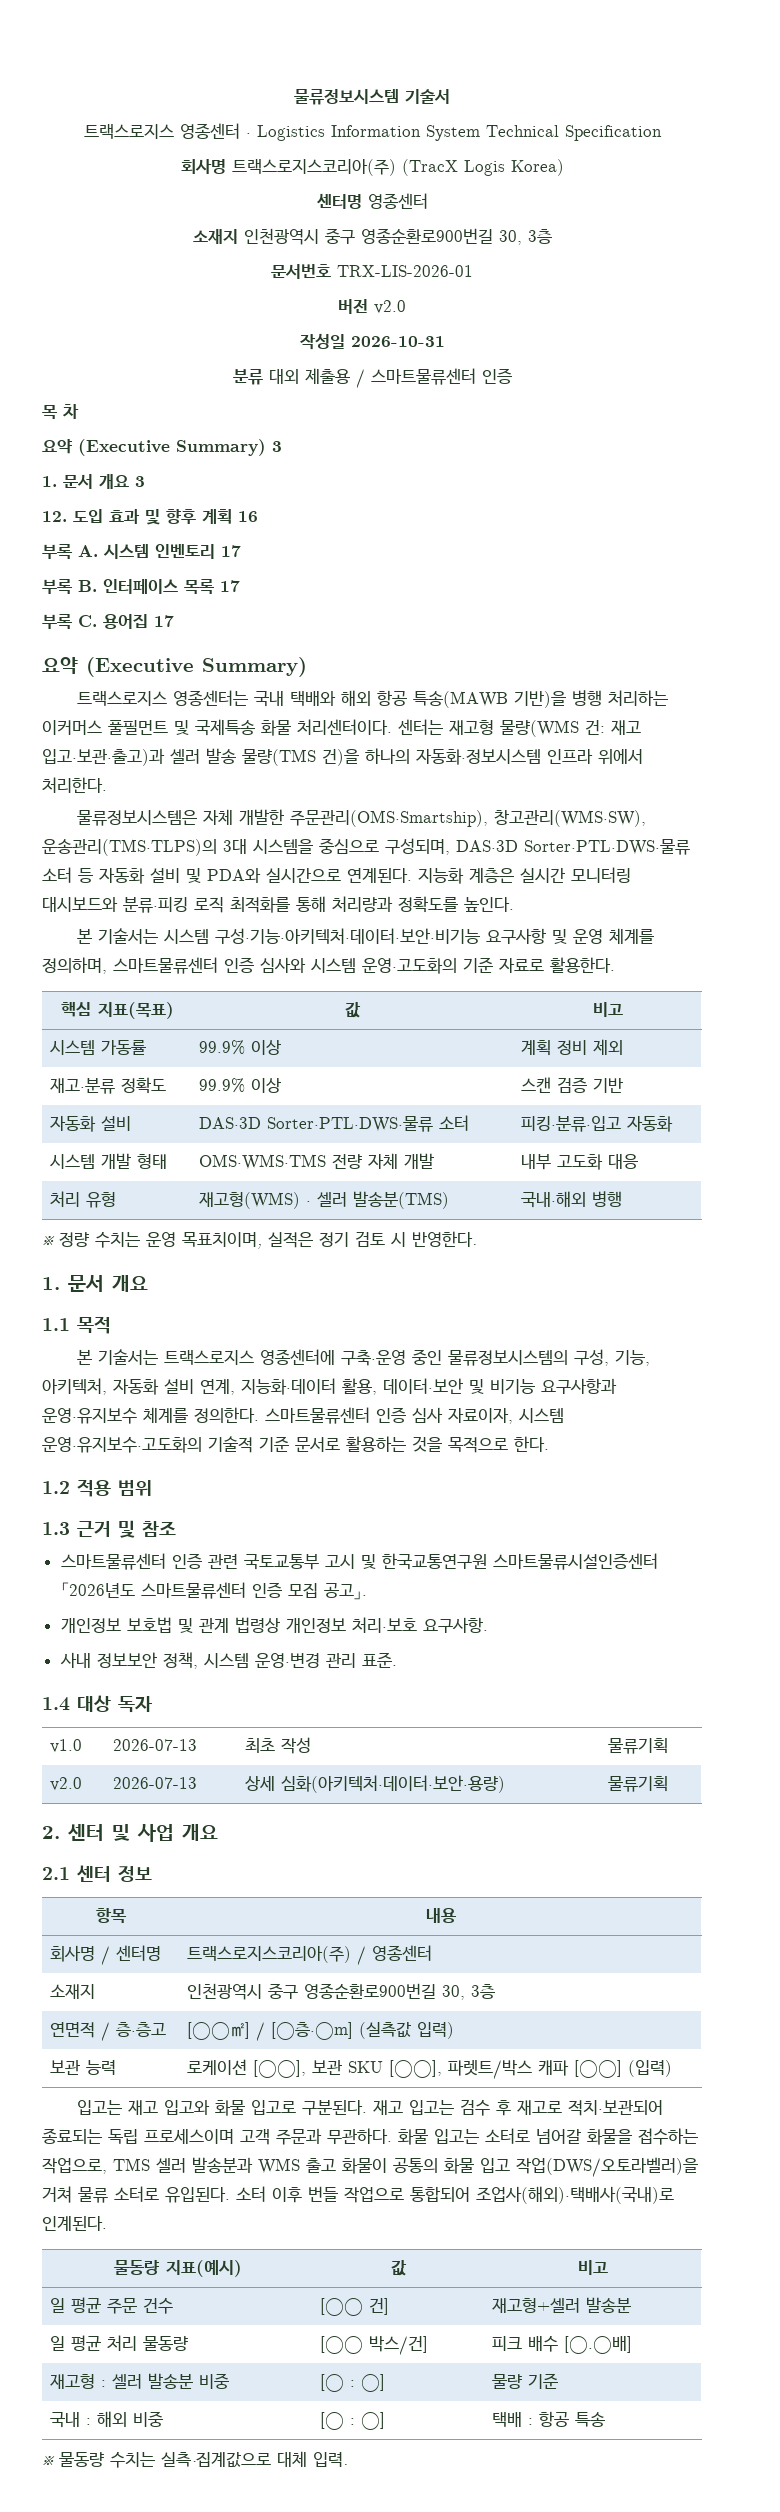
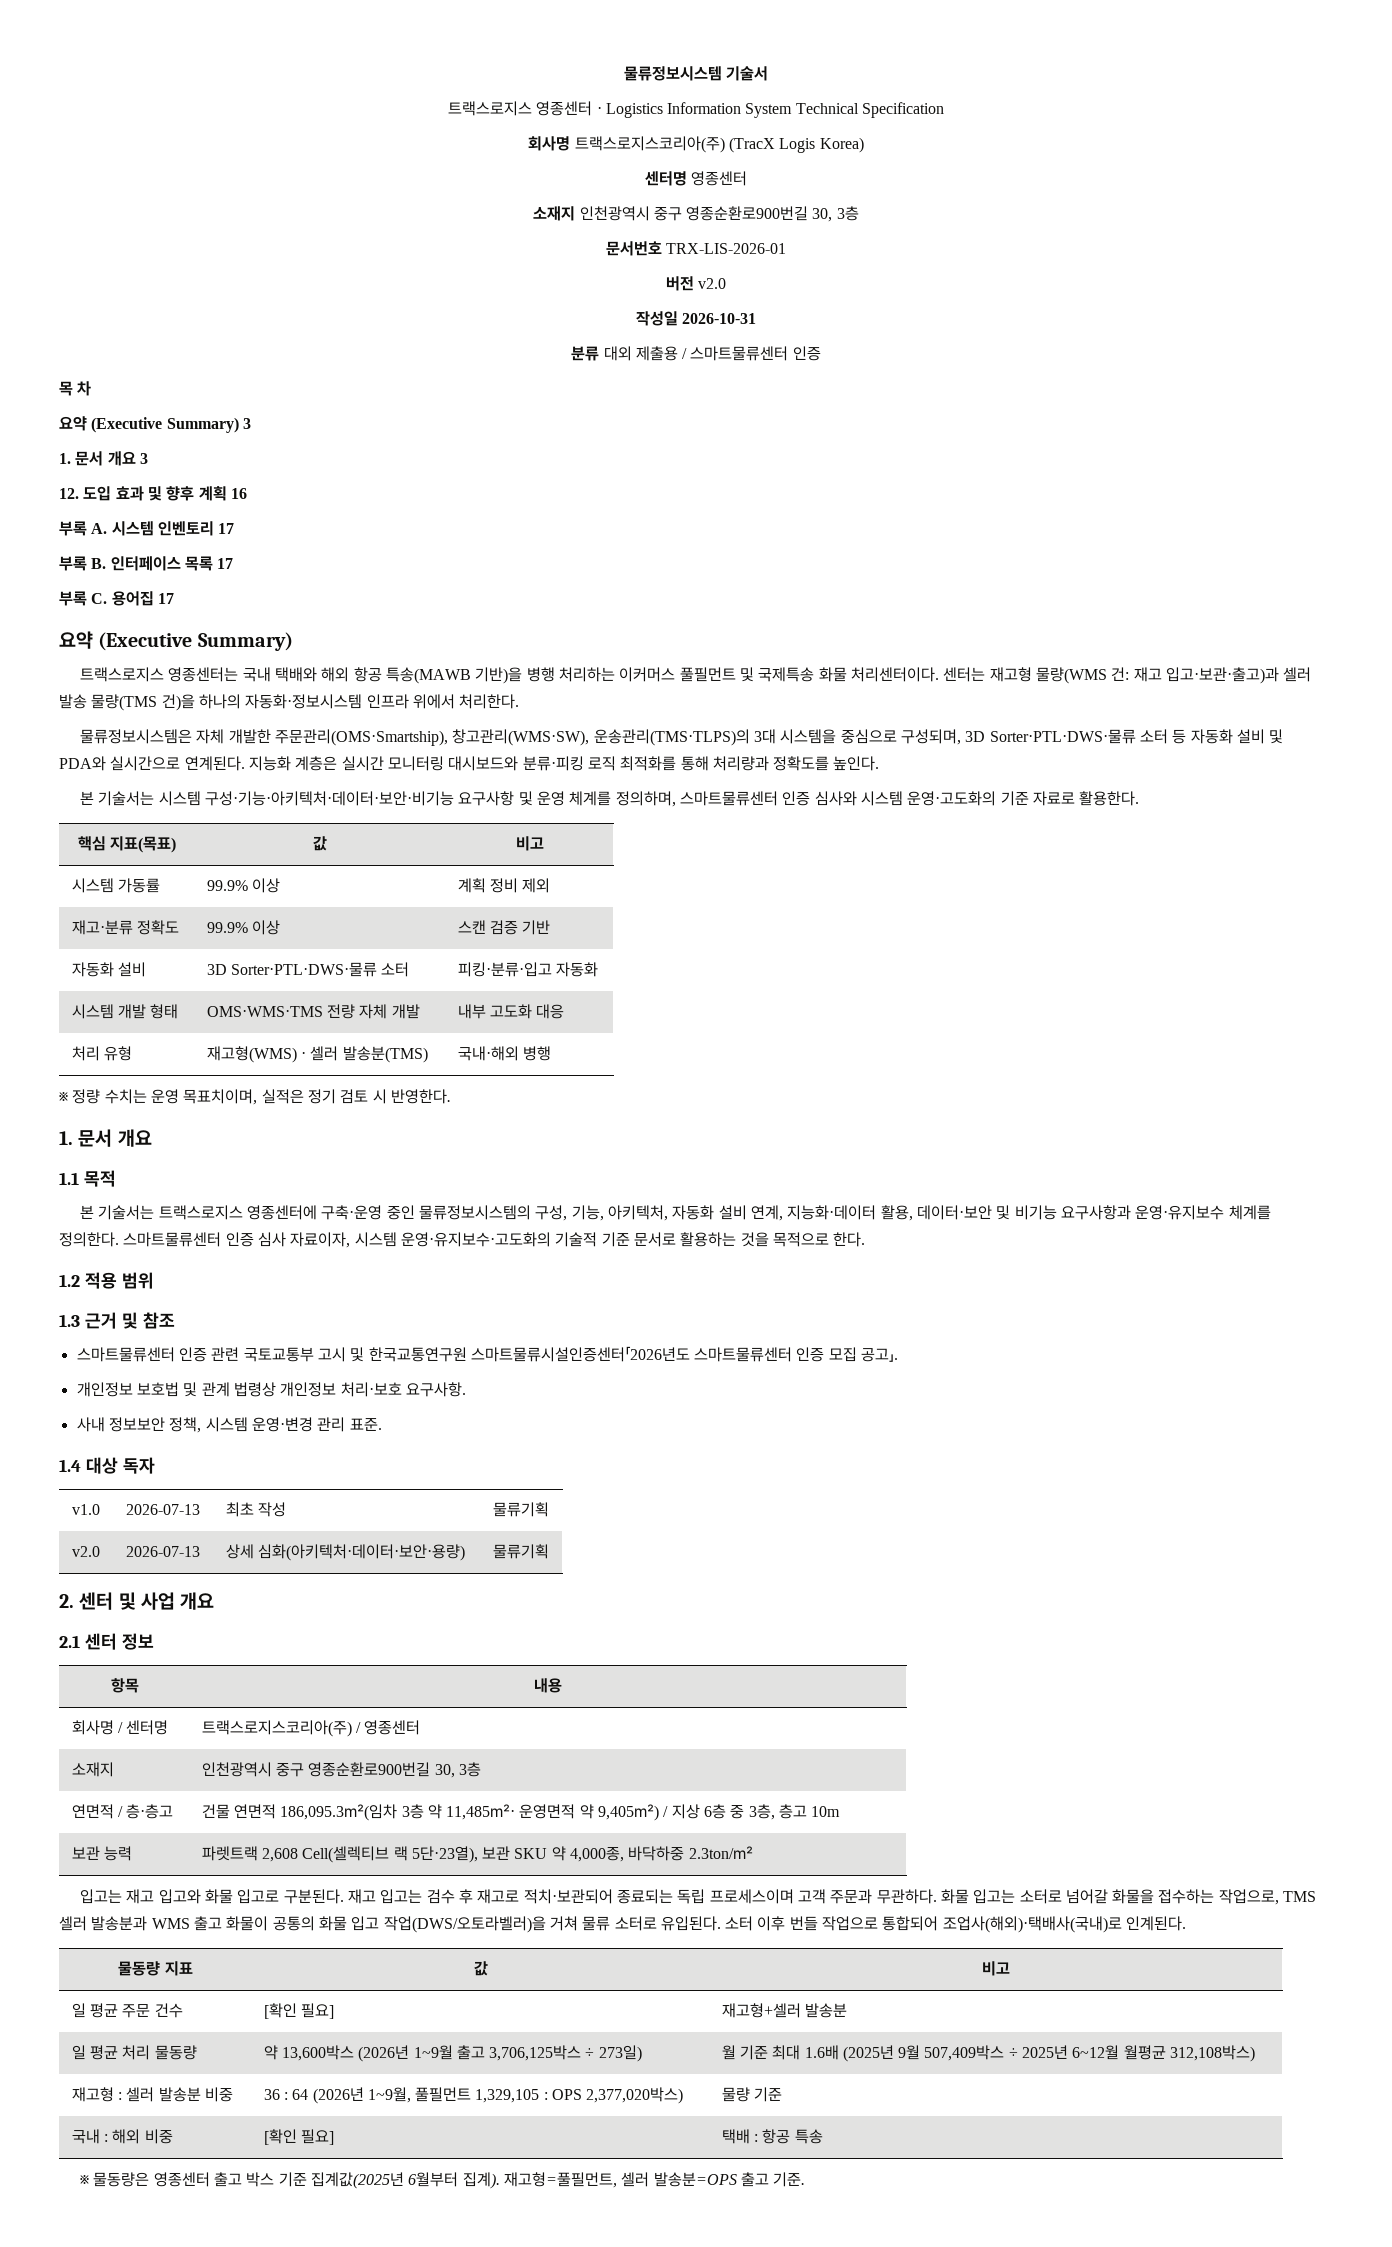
[456,840,518,852] DAS·3D -> [965,731,986,742] 3D
[198,1117,261,1129] DAS·3D -> [206,964,227,975] 3D
[186,2022,454,2041] [49,2060,116,2075] [186,2059,672,2079] [○○㎡] / [○층·○m] (실측값 입력) // 보관 능력 | 로케이션 [○○], 보관 SKU [○○], 파렛트/박스 캐파 [○○] (입력) -> [201,1804,841,1821] [71,1846,132,1861] [201,1846,753,1863] 건물 연면적 186,095.3㎡(임차 3층 약 11,485㎡· 운영면적 약 9,405㎡) / 지상 6층 중 3층, 층고 10m // 보관 능력 | 파렛트랙 2,608 Cell(셀렉티브 랙 5단·23열), 보관 SKU 약 4,000종, 바닥하중 2.3ton/㎡
[165,2260,242,2277] 지표(예시) -> [164,1961,193,1976] 지표
[319,2298,389,2316] [○○ 건] -> [263,2003,334,2019] [확인 필요]
[319,2336,428,2355] [491,2336,632,2354] [○○ 박스/건] | 피크 배수 [○.○배] -> [263,2045,642,2062] [721,2045,1256,2062] 약 13,600박스 (2026년 1~9월 출고 3,706,125박스 ÷ 273일) | 월 기준 최대 1.6배 (2025년 9월 507,409박스 ÷ 2025년 6~12월 월평균 312,108박스)
[319,2374,385,2392] [○ : ○] -> [263,2087,684,2104] 36 : 64 (2026년 1~9월, 풀필먼트 1,329,105 : OPS 2,377,020박스)
[319,2412,385,2430] [○ : ○] -> [263,2129,334,2145] [확인 필요]
[59,2451,348,2468] 물동량 수치는 실측·집계값으로 대체 입력. -> [93,2172,806,2189] 물동량은 영종센터 출고 박스 기준 집계값(2025년 6월부터 집계). 재고형=풀필먼트, 셀러 발송분=OPS 출고 기준.

